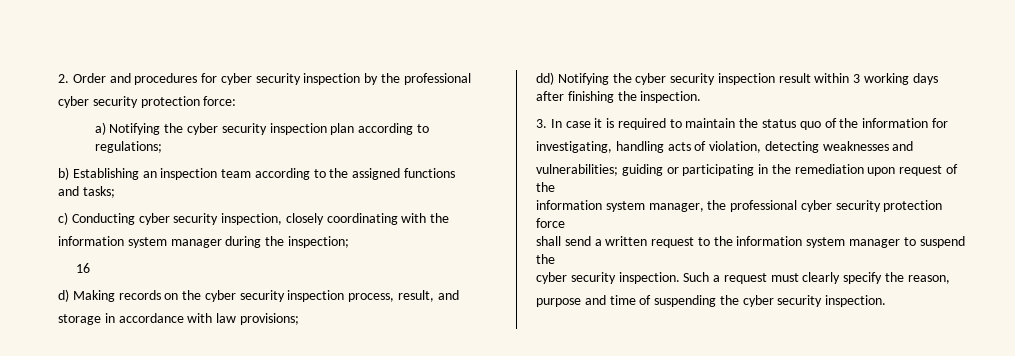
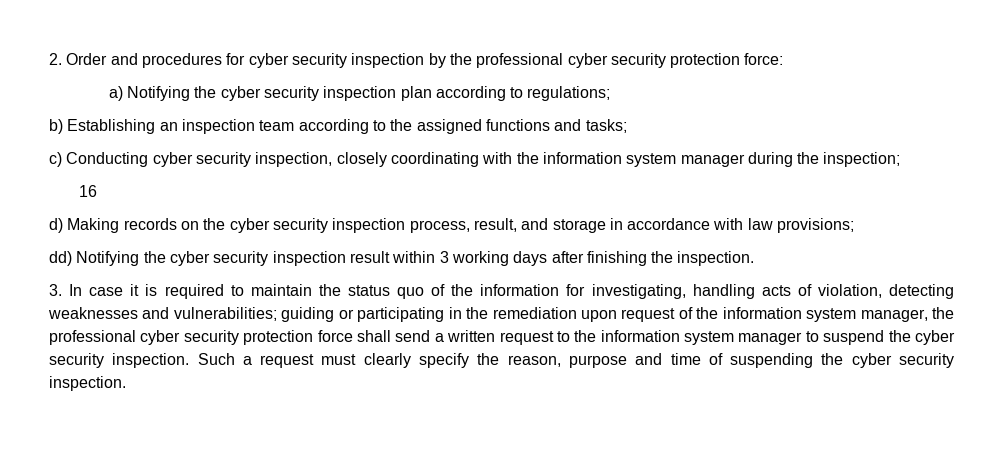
(471, 79) // -> (564, 60) none
(456, 173) // -> (550, 125) none
(450, 218) // -> (539, 158) none
(459, 295) // -> (549, 224) none
(938, 79) // -> (548, 258) none
(948, 123) // -> (586, 290) none
(914, 146) // -> (170, 313) none
(555, 187) // -> (719, 313) none
(565, 223) // -> (353, 336) none
(555, 259) // -> (911, 336) none
(950, 279) // -> (561, 361) none

